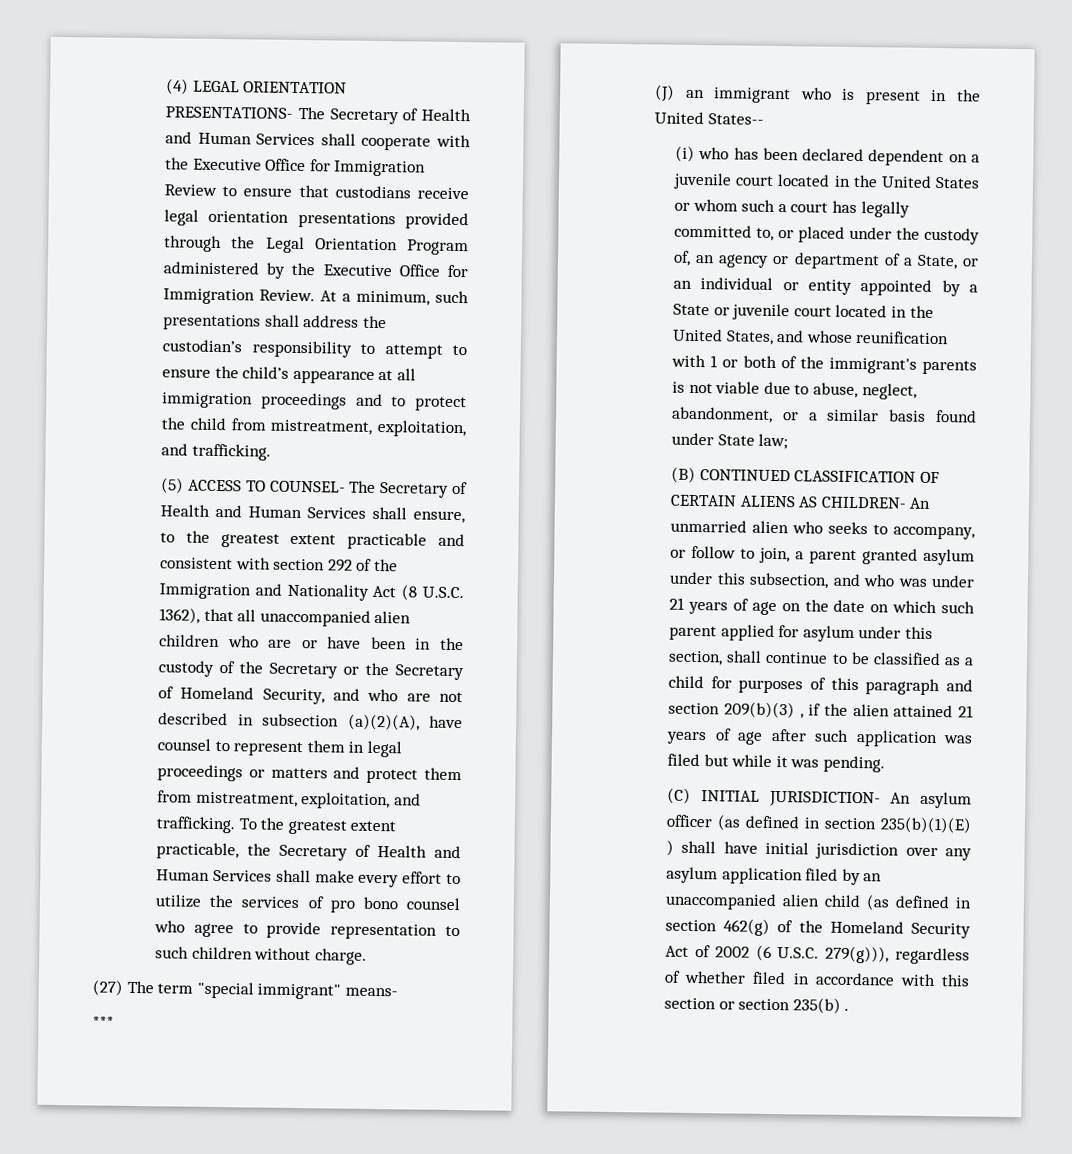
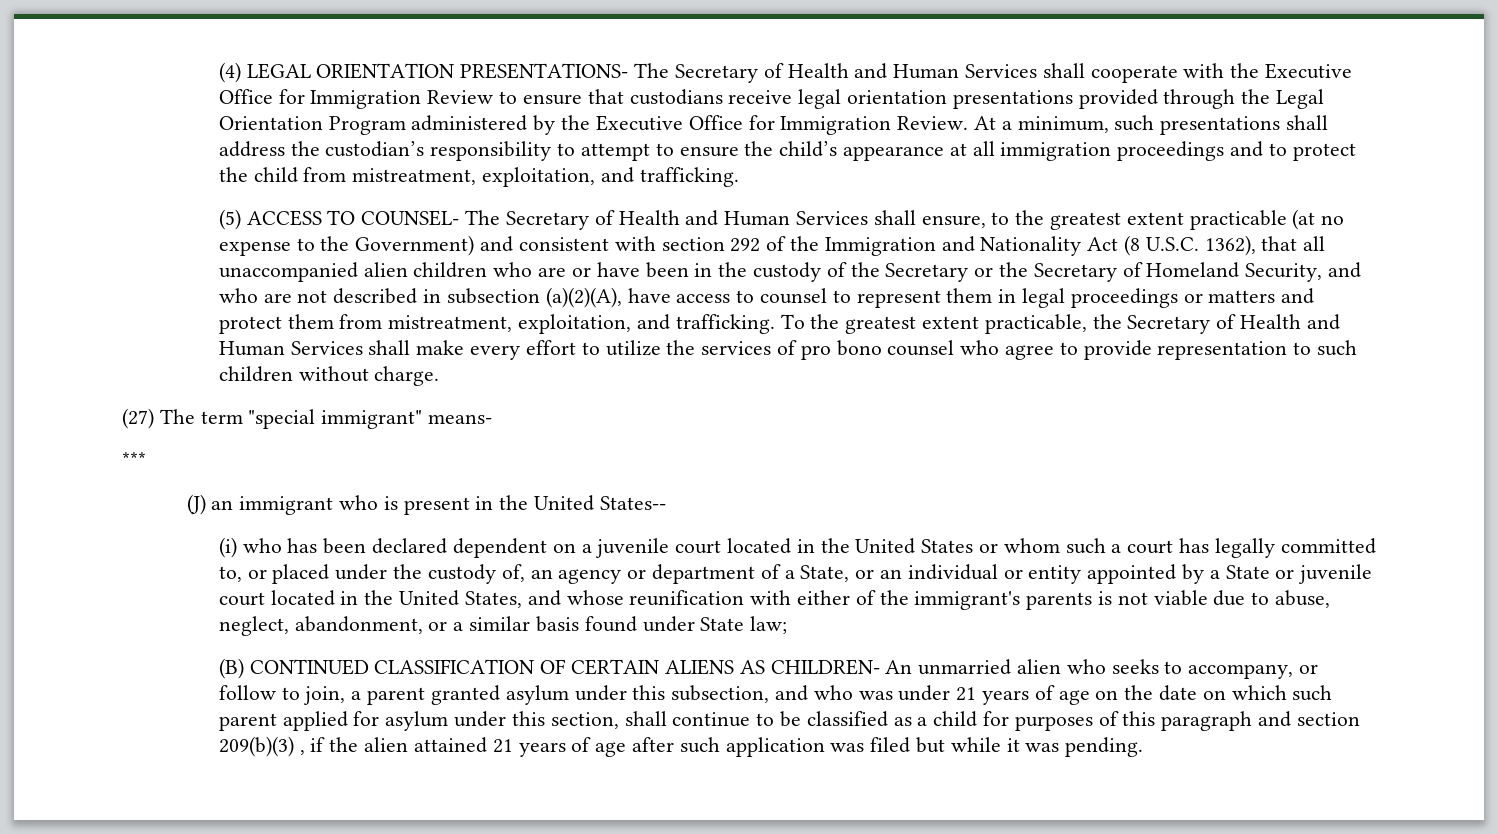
(428, 541) none -> [1292,209,1345,230] [218,235,475,256] (at no expense to the Government)
(463, 722) none -> [676,290,755,303] access to
[710,355,778,369] 1 or both -> [796,590,850,605] either
[667,787,972,809] [666,814,972,834] [666,839,972,861] [666,866,883,886] [665,892,972,911] [665,918,971,939] [665,944,970,965] [664,970,970,987] [664,997,850,1014] // (C) INITIAL JURISDICTION- An asylum officer (as defined in section 235(b)(1)(E) ) shall have initial jurisdiction over any asylum application filed by an unaccompanied alien child (as defined in section 462(g) of the Homeland Security Act of 2002 (6 U.S.C. 279(g))), regardless of whether filed in accordance with this section or section 235(b) . -> (1144, 747) none

